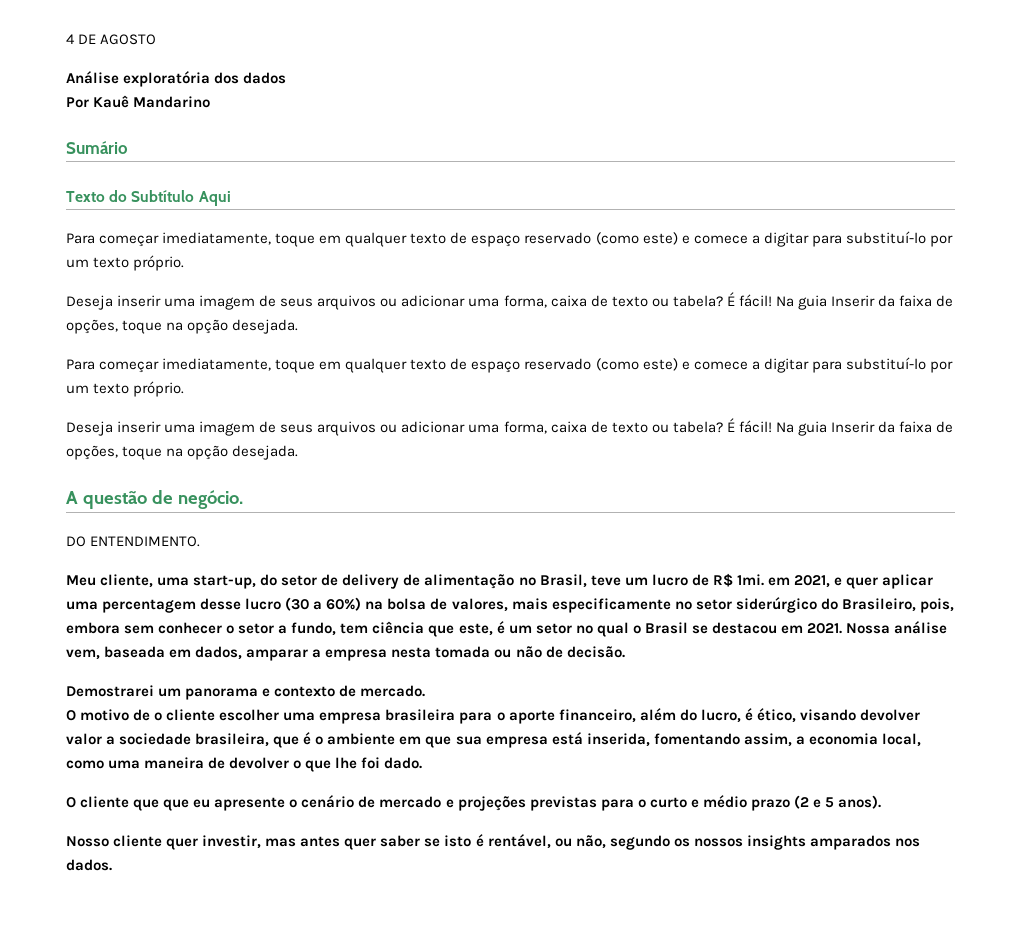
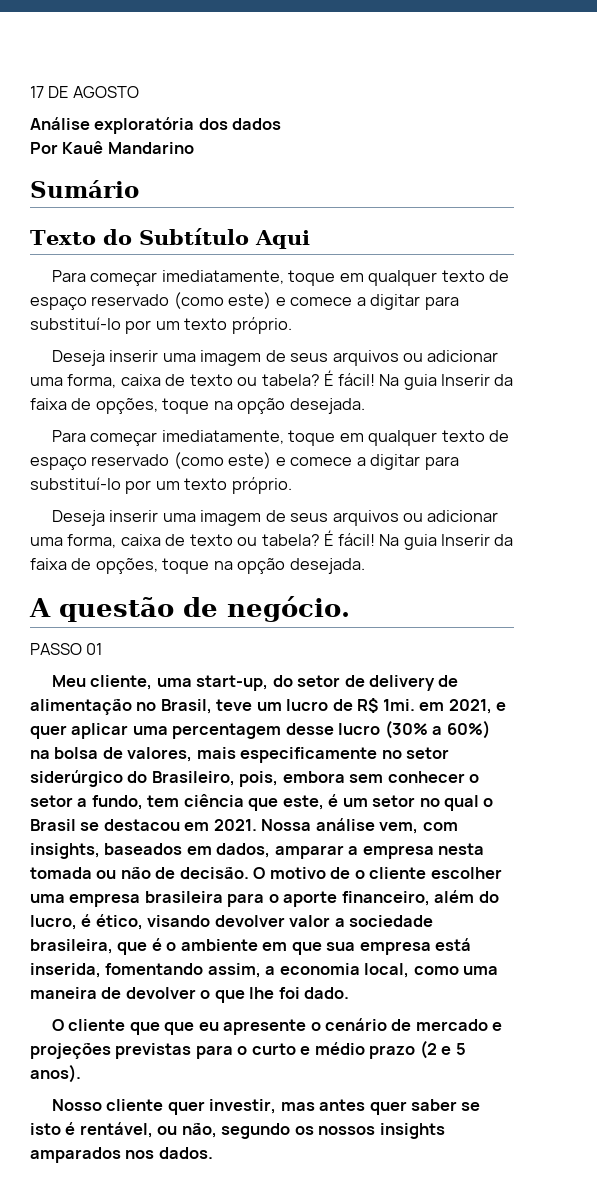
[66,34,75,44] 4 -> [30,86,44,98] 17
[66,536,201,547] DO ENTENDIMENTO. -> [30,643,103,655] PASSO 01
[285,597,310,611] (30 -> [384,720,428,739] (30%
[104,646,166,658] baseada -> [422,822,458,831] [30,843,183,859] com insights, baseados
[66,685,426,700] // Demostrarei um panorama e contexto de mercado. // -> (249, 873) none

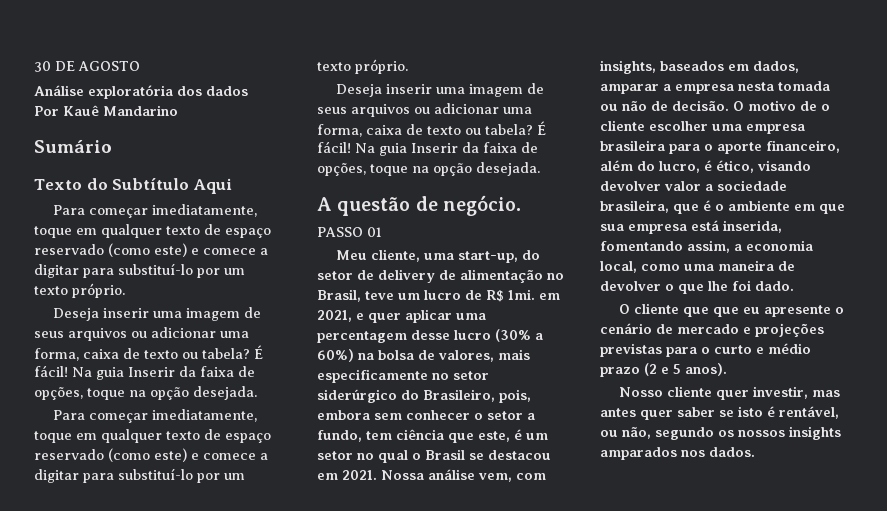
[30,86,44,98] 17 -> [34,61,51,72] 30

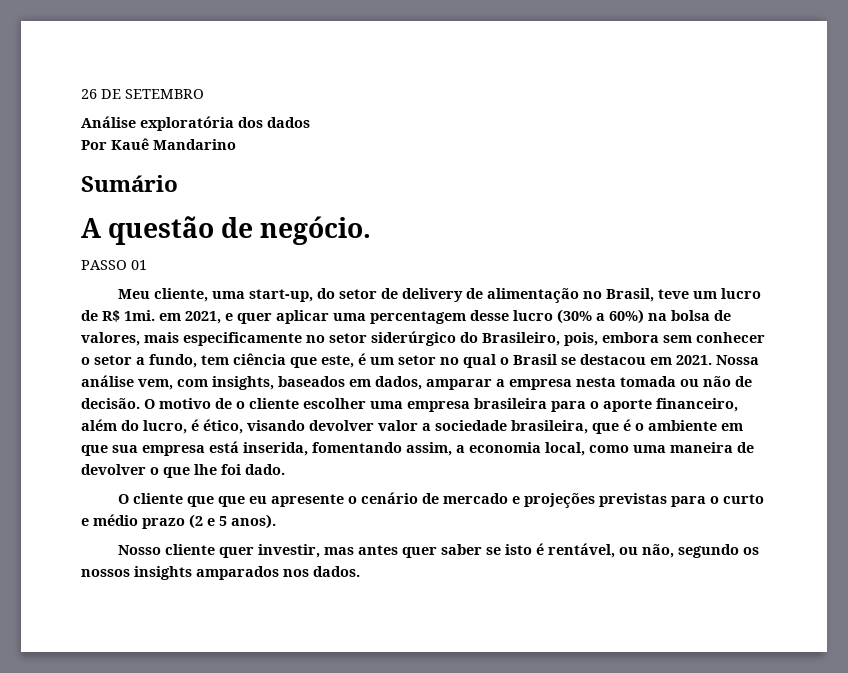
[34,61,140,72] 30 DE AGOSTO -> [81,89,204,99] 26 DE SETEMBRO
[34,178,232,194] [53,204,258,218] [34,224,271,238] [34,243,268,257] [34,263,245,278] [34,283,125,298] [53,307,262,321] [34,327,249,341] [34,345,263,361] [34,365,255,380] [34,386,257,400] [53,409,258,423] [34,429,271,443] [34,448,268,462] [34,468,245,483] [317,59,408,74] [336,83,545,97] [317,103,532,117] [317,121,546,137] [317,141,538,156] [317,162,540,176] // Texto do Subtítulo Aqui // Para começar imediatamente, toque em qualquer texto de espaço reservado (como este) e comece a digitar para substituí-lo por um texto próprio. // Deseja inserir uma imagem de seus arquivos ou adicionar uma forma, caixa de texto ou tabela? É fácil! Na guia Inserir da faixa de opções, toque na opção desejada. // Para começar imediatamente, toque em qualquer texto de espaço reservado (como este) e comece a digitar para substituí-lo por um texto próprio. // Deseja inserir uma imagem de seus arquivos ou adicionar uma forma, caixa de texto ou tabela? É fácil! Na guia Inserir da faixa de opções, toque na opção desejada. -> (178, 183) none

